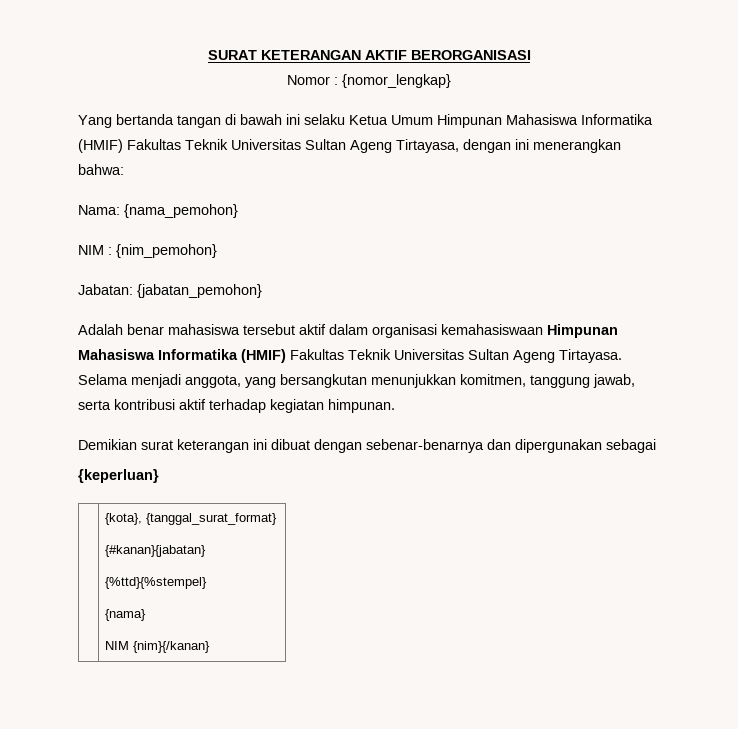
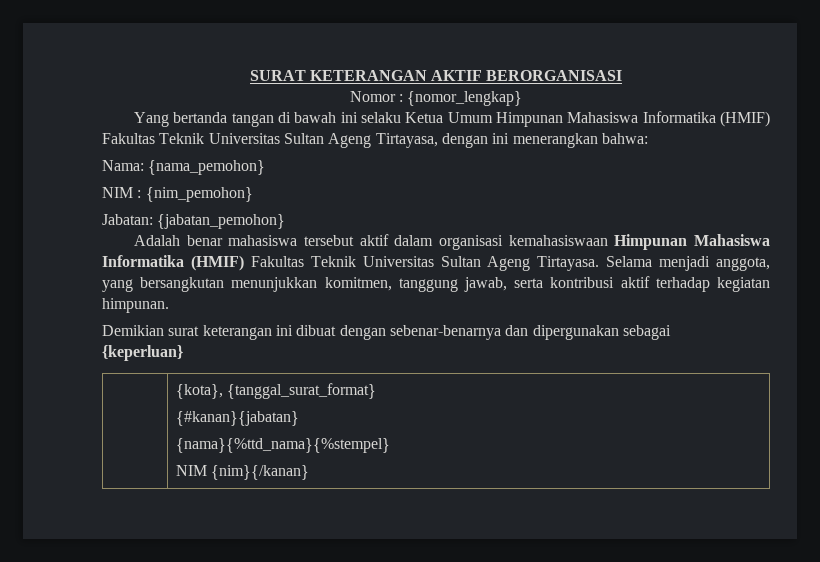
[104,577,207,589] [104,609,146,621] {%ttd}{%stempel} // {nama} -> [175,438,390,453] {nama}{%ttd_nama}{%stempel}

